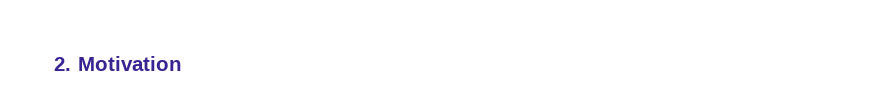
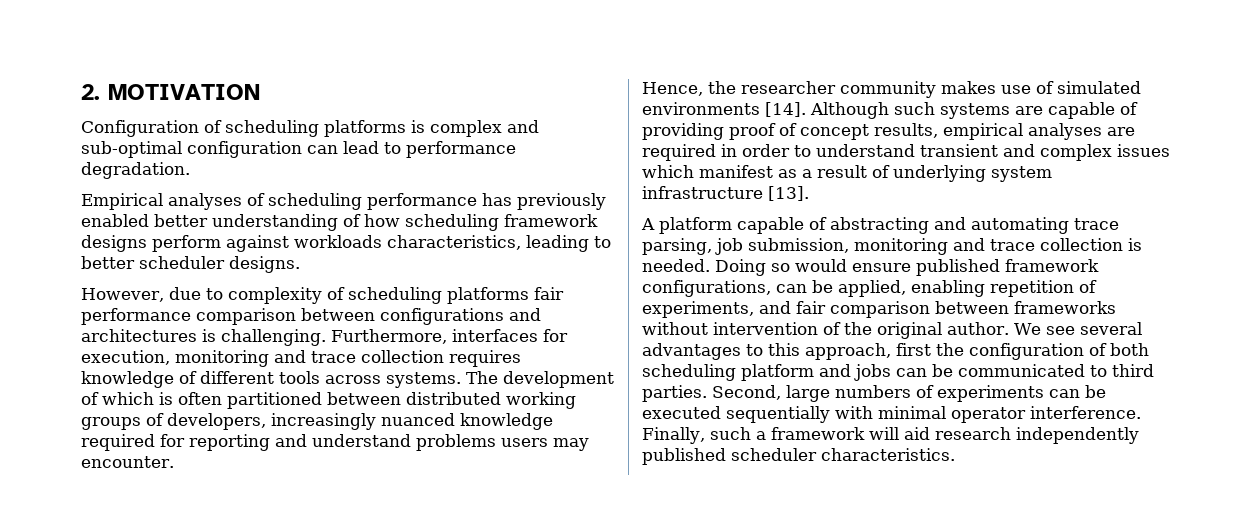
[77,56,182,71] Motivation -> [108,84,261,100] [81,120,539,137] [81,141,516,158] [81,162,190,179] [81,193,606,210] [81,214,598,231] [81,235,611,252] [81,256,300,273] [81,287,564,304] [81,308,541,325] [81,329,568,346] [81,350,521,367] [81,371,614,388] [81,392,576,409] [81,413,553,430] [81,434,589,451] [81,456,174,468] [642,81,1141,98] [642,102,1138,119] [642,123,1135,140] [642,144,1170,161] [642,165,1052,182] [642,186,809,201] [641,217,1119,234] [642,238,1142,255] [642,259,1099,276] [642,280,1097,297] [642,301,1116,318] [642,322,1142,339] [642,343,1149,360] [642,364,1154,381] [642,385,1106,402] [642,406,1141,423] [642,427,1139,444] [642,448,955,465] MOTIVATION // Configuration of scheduling platforms is complex and sub-optimal configuration can lead to performance degradation. // Empirical analyses of scheduling performance has previously enabled better understanding of how scheduling framework designs perform against workloads characteristics, leading to better scheduler designs. // However, due to complexity of scheduling platforms fair performance comparison between configurations and architectures is challenging. Furthermore, interfaces for execution, monitoring and trace collection requires knowledge of different tools across systems. The development of which is often partitioned between distributed working groups of developers, increasingly nuanced knowledge required for reporting and understand problems users may encounter. // Hence, the researcher community makes use of simulated environments [14]. Although such systems are capable of providing proof of concept results, empirical analyses are required in order to understand transient and complex issues which manifest as a result of underlying system infrastructure [13]. // A platform capable of abstracting and automating trace parsing, job submission, monitoring and trace collection is needed. Doing so would ensure published framework configurations, can be applied, enabling repetition of experiments, and fair comparison between frameworks without intervention of the original author. We see several advantages to this approach, first the configuration of both scheduling platform and jobs can be communicated to third parties. Second, large numbers of experiments can be executed sequentially with minimal operator interference. Finally, such a framework will aid research independently published scheduler characteristics.

